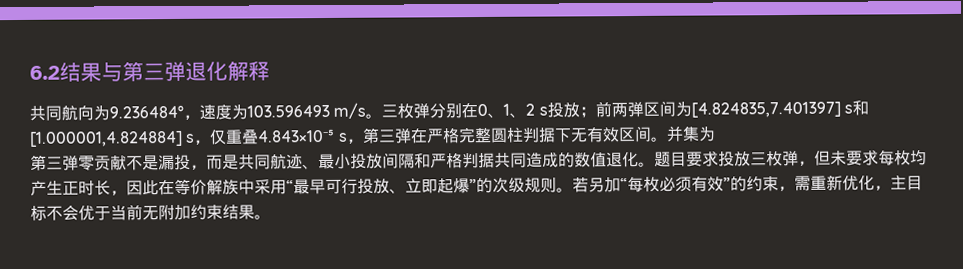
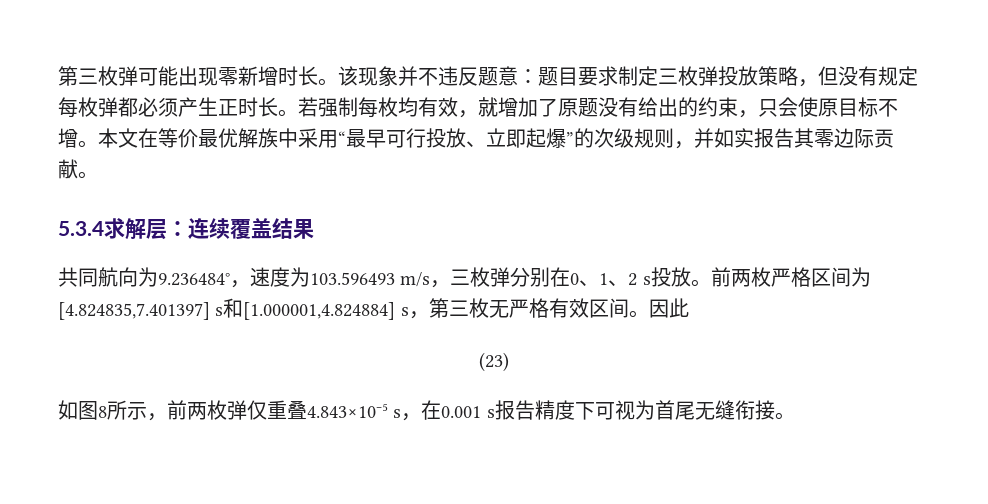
[29,60,270,82] [29,100,869,121] [29,125,716,147] [30,149,927,171] [30,178,207,196] 6.2结果与第三弹退化解释 // 共同航向为9.236484°，速度为103.596493 m/s。三枚弹分别在0、1、2 s投放；前两弹区间为[4.824835,7.401397] s和[1.000001,4.824884] s，仅重叠4.843×10⁻⁵ s，第三弹在严格完整圆柱判据下无有效区间。并集为 // 第三弹零贡献不是漏投，而是共同航迹、最小投放间隔和严格判据共同造成的数值退化。题目要求投放三枚弹，但未要求每枚均产生正时长，因此在等价 -> [58,66,918,87] [58,97,898,118] [58,128,238,148] 第三枚弹可能出现零新增时长。该现象并不违反题意：题目要求制定三枚弹投放策略，但没有规定每枚弹都必须产生正时长。若强制每枚均有效，就增加了原题没有给出的约束，只会使原目标不增。本文在等价最优
[556,174,923,193] [30,204,255,221] 。若另加“每枚必须有效”的约束，需重新优化，主目标不会优于当前无附加约束结果 -> [674,128,894,149] [58,159,98,179] [58,218,314,240] [58,267,871,288] [58,298,689,320] [479,352,509,372] [58,400,775,421] ，并如实报告其零边际贡献。 // 5.3.4求解层：连续覆盖结果 // 共同航向为9.236484°，速度为103.596493 m/s，三枚弹分别在0、1、2 s投放。前两枚严格区间为[4.824835,7.401397] s和[1.000001,4.824884] s，第三枚无严格有效区间。因此 // (23) // 如图8所示，前两枚弹仅重叠4.843×10⁻⁵ s，在0.001 s报告精度下可视为首尾无缝衔接

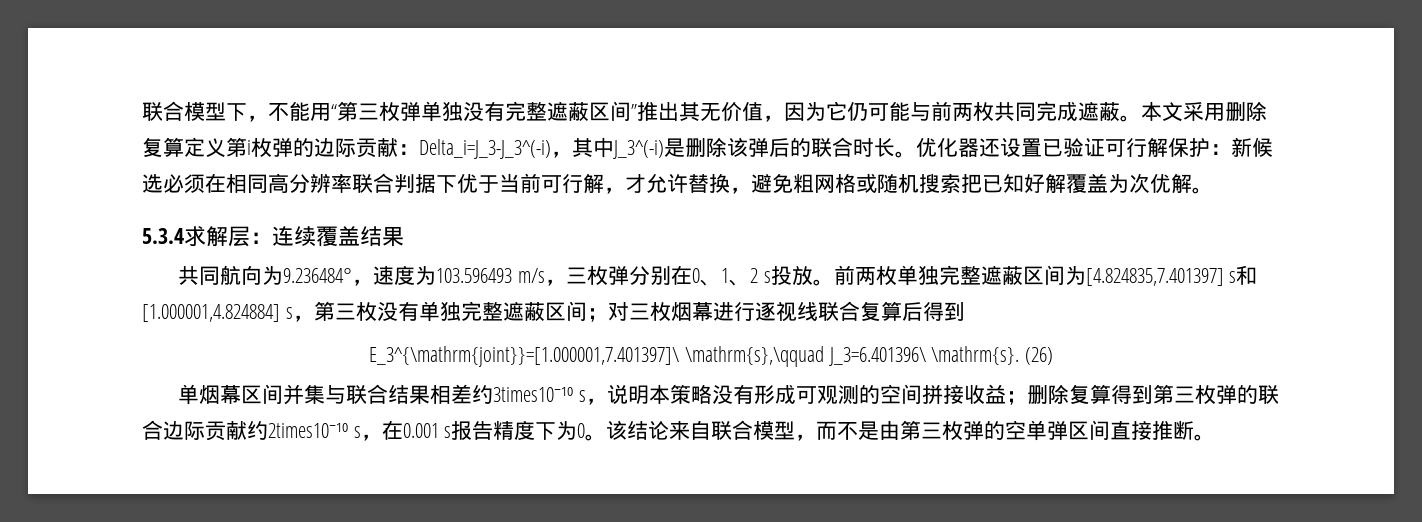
[58,66,918,87] [58,97,898,118] [58,128,894,149] [58,159,78,179] 第三枚弹可能出现零新增时长。该现象并不违反题意：题目要求制定三枚弹投放策略，但没有规定每枚弹都必须产生正时长。若强制每枚均有效，就增加了原题没有给出的约束，只会使原目标不增。本文在等价最优解族中采用“最早可行投放、立即起爆”的次级规则，并如实报告其零边际贡献 -> [142,101,1267,122] [142,137,1273,159] [142,173,1192,194] 联合模型下，不能用“第三枚弹单独没有完整遮蔽区间”推出其无价值，因为它仍可能与前两枚共同完成遮蔽。本文采用删除复算定义第i枚弹的边际贡献：Delta_i=J_3-J_3^(-i)，其中J_3^(-i)是删除该弹后的联合时长。优化器还设置已验证可行解保护：新候选必须在相同高分辨率联合判据下优于当前可行解，才允许替换，避免粗网格或随机搜索把已知好解覆盖为次优解
[770,267,811,287] 严格 -> [896,265,1023,286] 单独完整遮蔽
[488,298,689,318] [479,352,509,372] [58,400,388,421] 无严格有效区间。因此 // (23) // 如图8所示，前两枚弹仅重叠4.843×10⁻⁵ -> [376,301,965,322] [369,346,1053,367] [178,384,1279,405] [142,420,348,441] 没有单独完整遮蔽区间；对三枚烟幕进行逐视线联合复算后得到 // E_3^{\mathrm{joint}}=[1.000001,7.401397]\ \mathrm{s},\qquad J_3=6.401396\ \mathrm{s}. (26) // 单烟幕区间并集与联合结果相差约3times10⁻¹⁰ s，说明本策略没有形成可观测的空间拼接收益；删除复算得到第三枚弹的联合边际贡献约2times10⁻¹⁰
[594,400,775,420] 可视为首尾无缝衔接 -> [556,420,1195,441] 为0。该结论来自联合模型，而不是由第三枚弹的空单弹区间直接推断

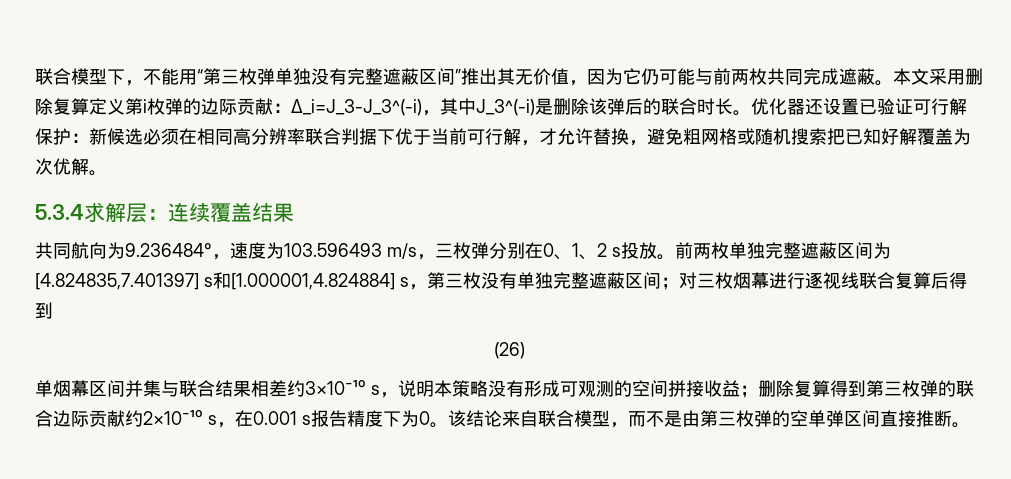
[419,139,551,159] Delta_i=J_3-J_3^(-i) -> [291,99,422,116] Δ_i=J_3-J_3^(-i)
[369,346,1020,367] E_3^{\mathrm{joint}}=[1.000001,7.401397]\ \mathrm{s},\qquad J_3=6.401396\ \mathrm{s}. -> (53, 310) none
[493,387,574,402] 3times10⁻¹⁰ -> [305,380,366,395] 3×10⁻¹⁰
[268,423,348,438] 2times10⁻¹⁰ -> [143,410,203,425] 2×10⁻¹⁰

